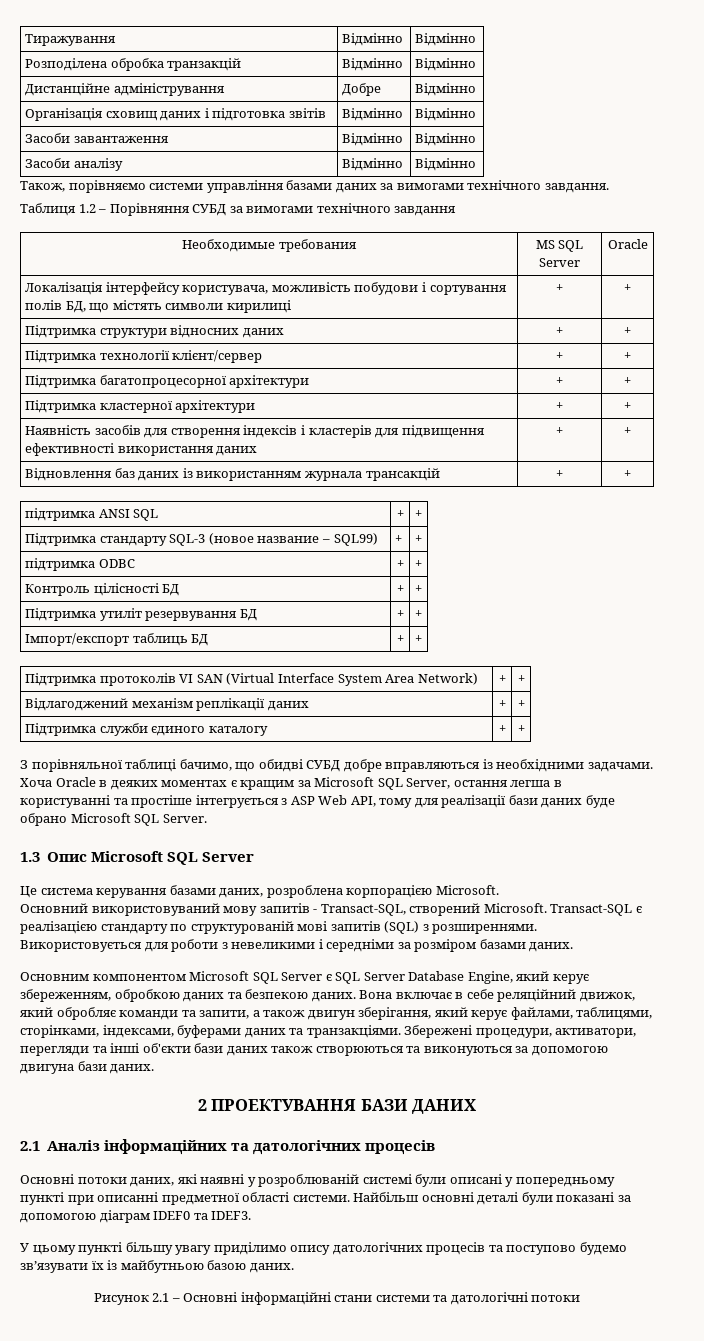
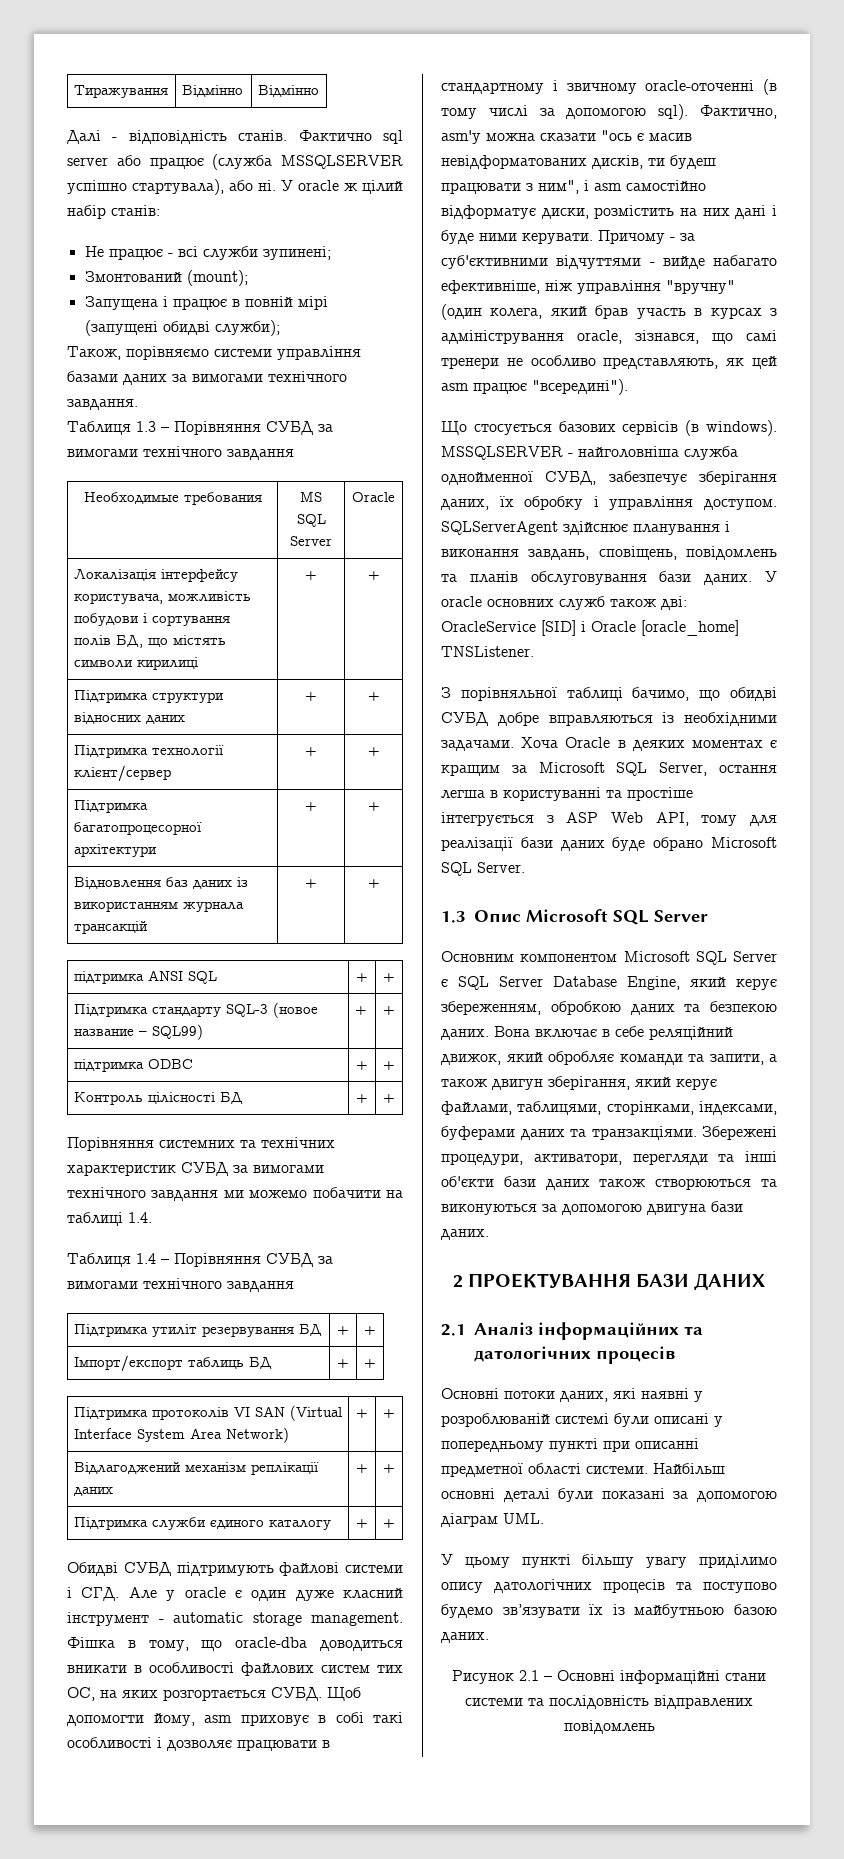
[25,58,242,71] [342,58,404,71] [415,58,477,71] [25,83,225,96] [342,83,382,96] [415,83,477,96] [25,108,326,121] [342,108,404,121] [415,108,477,121] [25,133,169,143] [342,133,404,146] [415,133,477,146] [25,158,123,171] [342,158,404,171] [415,158,477,171] // Розподілена обробка транзакцій | Відмінно | Відмінно // Дистанційне адміністрування | Добре | Відмінно // Організація сховищ даних і підготовка звітів | Відмінно | Відмінно // Засоби завантаження | Відмінно | Відмінно // Засоби аналізу | Відмінно | Відмінно -> [67,130,403,144] [67,154,403,170] [67,179,403,195] [67,205,160,219] [84,246,331,260] [84,270,248,286] [84,296,328,310] [84,320,280,336] // Далі - відповідність станів. Фактично sql server або працює (служба MSSQLSERVER успішно стартувала), або ні. У oracle ж цілий набір станів: // Не працює - всі служби зупинені; // Змонтований (mount); // Запущена і працює в повній мірі (запущені обидві служби);
[78,204,96,213] 1.2 -> [136,421,156,432] 1.3
[25,400,256,413] [556,402,563,410] [624,402,631,410] [25,425,485,438] [25,443,258,456] [556,427,563,435] [624,427,631,435] // Підтримка кластерної архітектури | + | + // Наявність засобів для створення індексів і кластерів для підвищення ефективності використання даних | + | + -> (380, 806) none
(422, 589) none -> [67,1137,335,1151] [67,1162,324,1176] [67,1187,403,1201] [67,1212,152,1226] [67,1253,333,1267] [67,1278,294,1292] // Порівняння системних та технічних характеристик СУБД за вимогами технічного завдання ми можемо побачити на таблиці 1.4. // Таблиця 1.4 – Порівняння СУБД за вимогами технічного завдання
(525, 729) none -> [67,1562,403,1576] [67,1587,403,1601] [67,1612,403,1626] [67,1637,403,1651] [67,1662,403,1676] [67,1687,361,1701] [67,1712,403,1726] [67,1737,330,1751] [441,79,777,95] [441,104,777,120] [441,130,692,144] [441,155,716,169] [441,180,706,194] [441,205,777,219] [441,230,695,244] [441,255,777,269] [441,280,735,294] [441,304,777,320] [441,330,777,344] [441,355,777,369] [441,379,628,395] [441,420,777,436] [441,446,738,460] [441,471,777,485] [441,496,777,510] [441,521,730,535] [441,546,777,560] [441,571,777,585] [441,596,687,610] [441,620,739,636] [441,646,534,657] // Обидві СУБД підтримують файлові системи і СГД. Але у oracle є один дуже класний інструмент - automatic storage management. Фішка в тому, що oracle-dba доводиться вникати в особливості файлових систем тих ОС, на яких розгортається СУБД. Щоб допомогти йому, asm приховує в собі такі особливості і дозволяє працювати в стандартному і звичному oracle-оточенні (в тому числі за допомогою sql). Фактично, asm'у можна сказати "ось є масив невідформатованих дисків, ти будеш працювати з ним", і asm самостійно відформатує диски, розмістить на них дані і буде ними керувати. Причому - за суб'єктивними відчуттями - вийде набагато ефективніше, ніж управління "вручну" (один колега, який брав участь в курсах з адміністрування oracle, зізнався, що самі тренери не особливо представляють, як цей asm працює "всередині"). // Що стосується базових сервісів (в windows). MSSQLSERVER - найголовніша служба однойменної СУБД, забезпечує зберігання даних, їх обробку і управління доступом. SQLServerAgent здійснює планування і виконання завдань, сповіщень, повідомлень та планів обслуговування бази даних. У oracle основних служб також дві: OracleService [SID] і Oracle [oracle_home] TNSListener.
[20,885,499,898] [20,903,642,916] [20,921,538,934] [20,939,574,952] // Це система керування базами даних, розроблена корпорацією Microsoft. // Основний використовуваний мову запитів - Transact-SQL, створений Microsoft. Transact-SQL є реалізацією стандарту по структурованій мові запитів (SQL) з розширеннями. Використовується для роботи з невеликими і середніми за розміром базами даних. -> (708, 916) none
[153,1211,252,1220] IDEF0 та IDEF3. -> [503,1513,544,1524] UML.
[450,1292,581,1305] датологічні потоки -> [549,1695,753,1709] [563,1720,655,1734] послідовність відправлених повідомлень

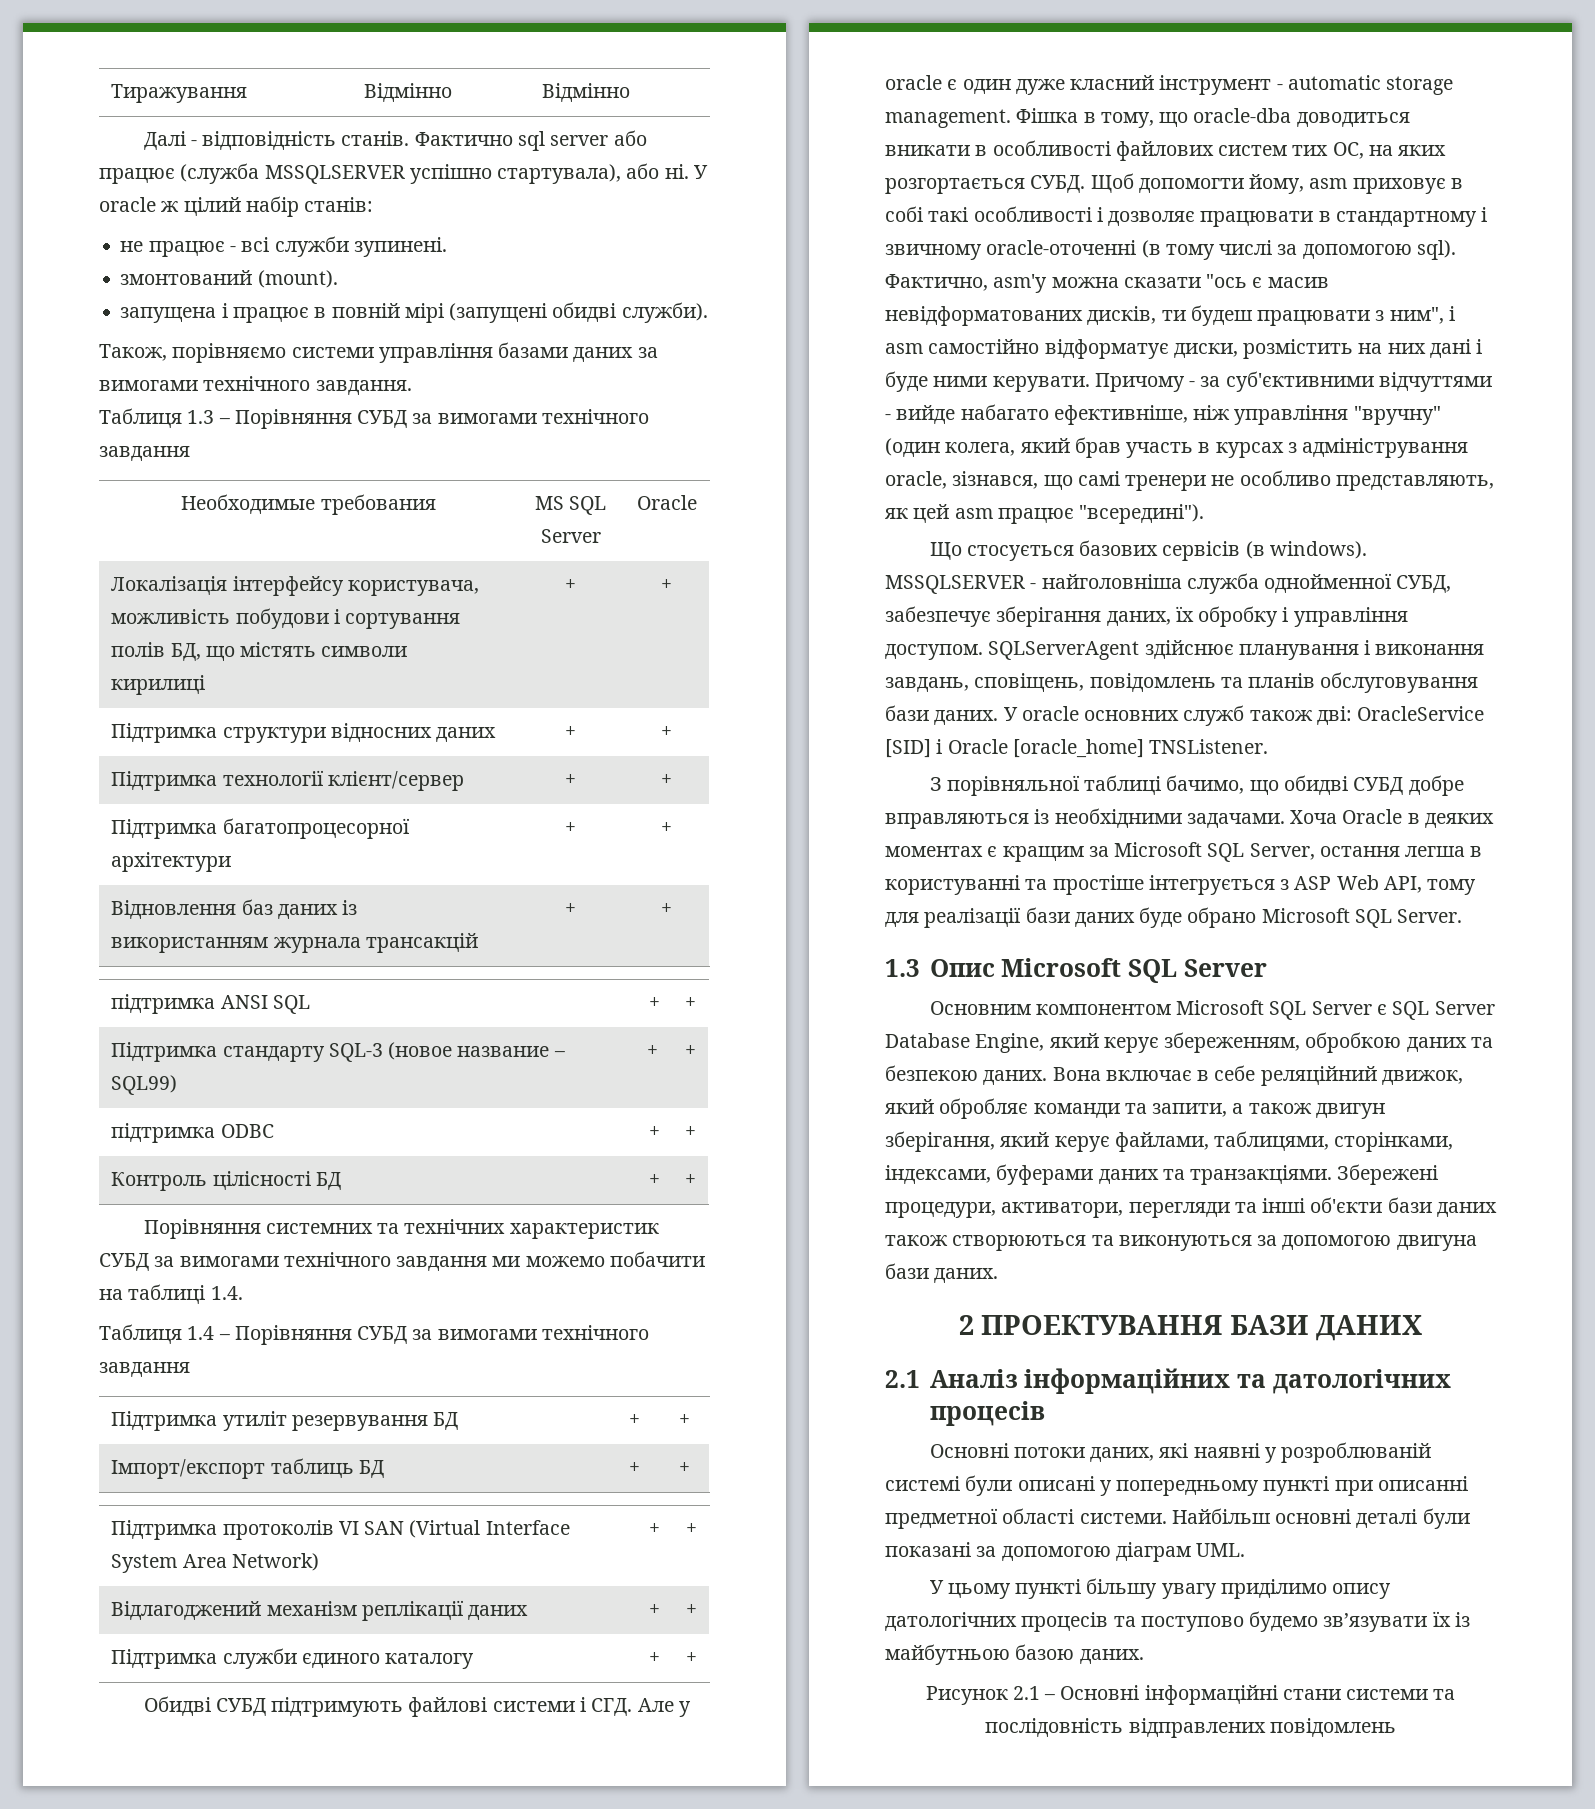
[84,246,104,257] Не -> [120,241,144,252] не
[262,246,331,260] [84,270,248,286] [84,296,158,310] зупинені; // Змонтований (mount); // Запущена -> [353,237,447,257] [120,270,338,288] [120,307,217,323] зупинені. // змонтований (mount). // запущена
[214,320,280,336] служби); -> [621,302,708,323] служби).

